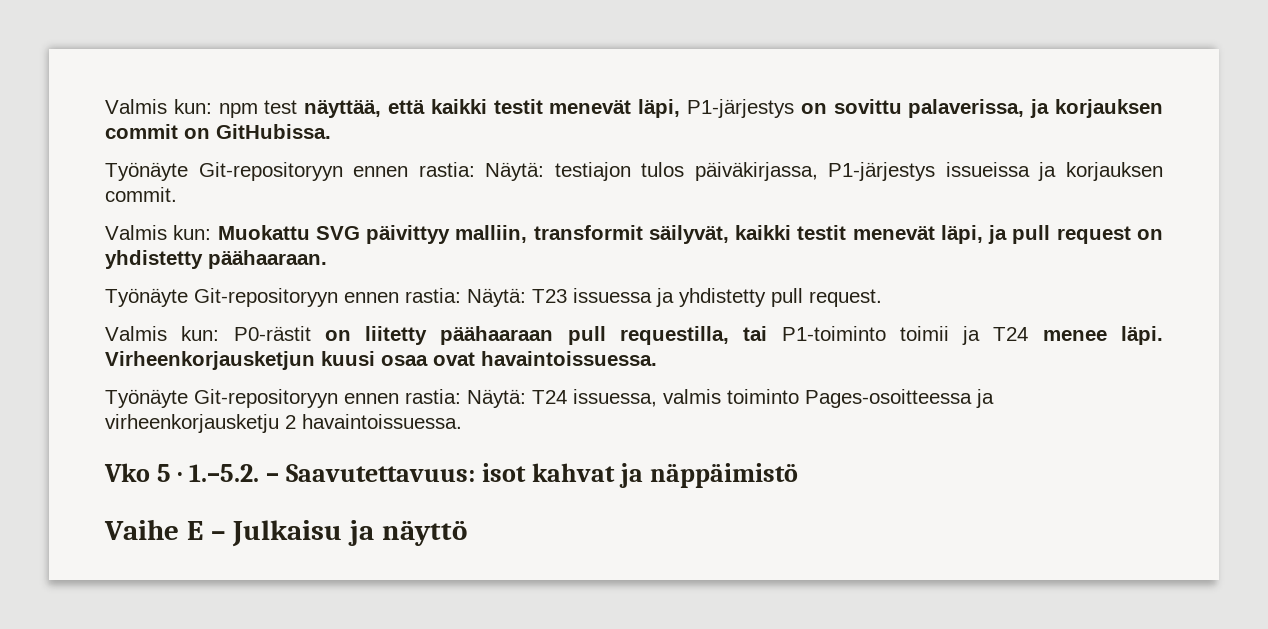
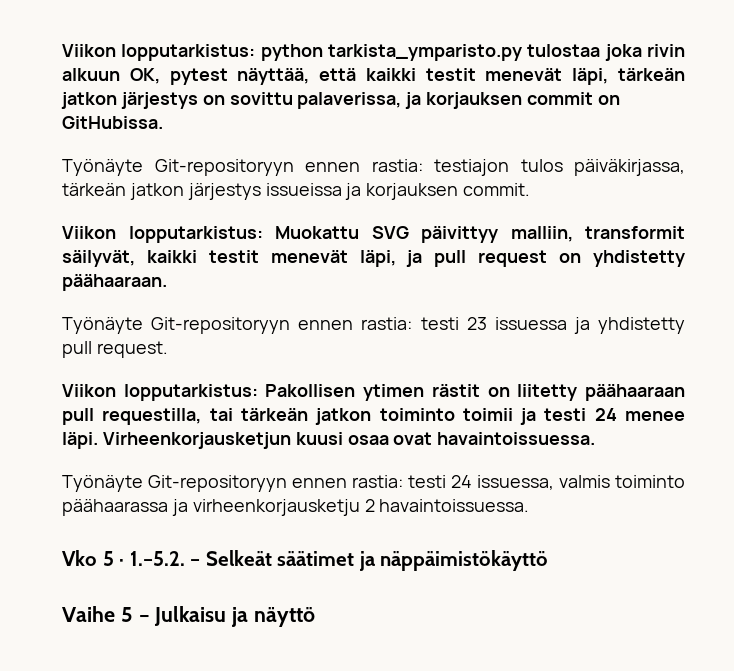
[105,99,298,118] Valmis kun: npm test -> [62,44,685,61] [62,68,228,85] Viikon lopputarkistus: python tarkista_ymparisto.py tulostaa joka rivin alkuun OK, pytest
[687,99,794,118] P1-järjestys -> [618,68,685,81] [61,92,198,109] tärkeän jatkon järjestys
[485,162,545,181] Näytä: -> (423, 165) none
[828,162,936,181] P1-järjestys -> [62,183,261,200] tärkeän jatkon järjestys
[105,225,212,240] Valmis kun: -> [62,226,263,243] Viikon lopputarkistus:
[467,288,567,307] Näytä: T23 -> [420,317,487,330] testi 23
[105,326,311,341] Valmis kun: P0-rästit -> [62,384,480,401] Viikon lopputarkistus: Pakollisen ytimen rästit
[781,326,1029,345] P1-toiminto toimii ja T24 -> [240,408,617,425] tärkeän jatkon toiminto toimii ja testi 24
[467,389,567,408] Näytä: T24 -> [408,475,472,488] testi 24
[805,389,972,408] Pages-osoitteessa -> [62,499,168,516] päähaarassa
[286,463,799,488] Saavutettavuus: isot kahvat ja näppäimistö -> [205,550,549,571] Selkeät säätimet ja näppäimistökäyttö
[186,521,203,540] E -> [120,607,133,622] 5

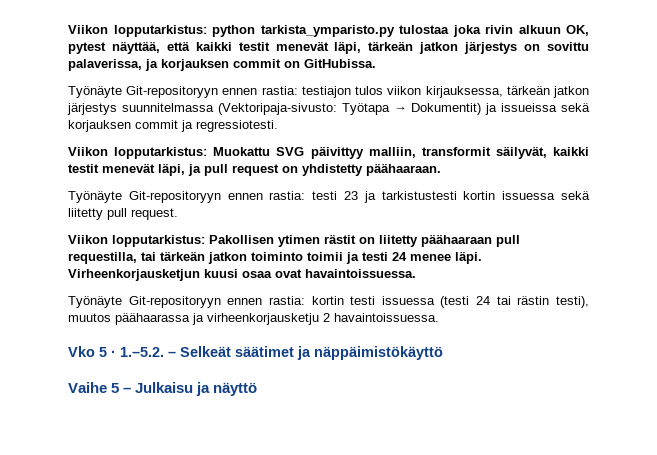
[574,159,685,176] [62,183,531,200] päiväkirjassa, tärkeän jatkon järjestys issueissa ja korjauksen commit. -> [387,86,589,98] [67,103,590,115] [68,120,278,132] viikon kirjauksessa, tärkeän jatkon järjestys suunnitelmassa (Vektoripaja-sivusto: Työtapa → Dokumentit) ja issueissa sekä korjauksen commit ja regressiotesti.
[494,317,685,334] issuessa ja yhdistetty -> [363,191,591,203] [68,208,103,220] ja tarkistustesti kortin issuessa sekä liitetty
[408,475,685,490] testi 24 issuessa, valmis toiminto -> [311,296,589,308] [68,313,111,322] kortin testi issuessa (testi 24 tai rästin testi), muutos

